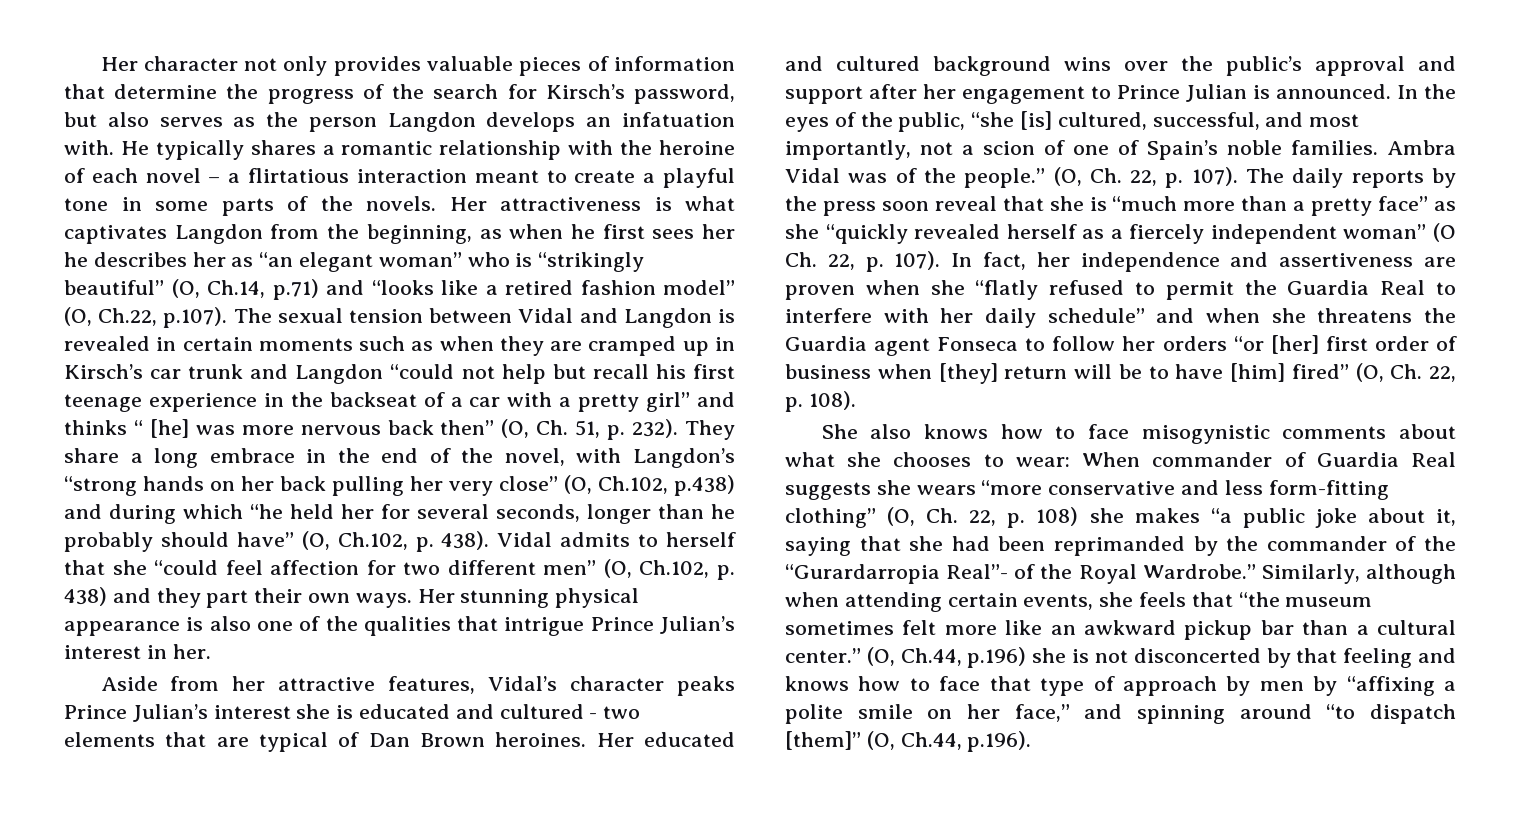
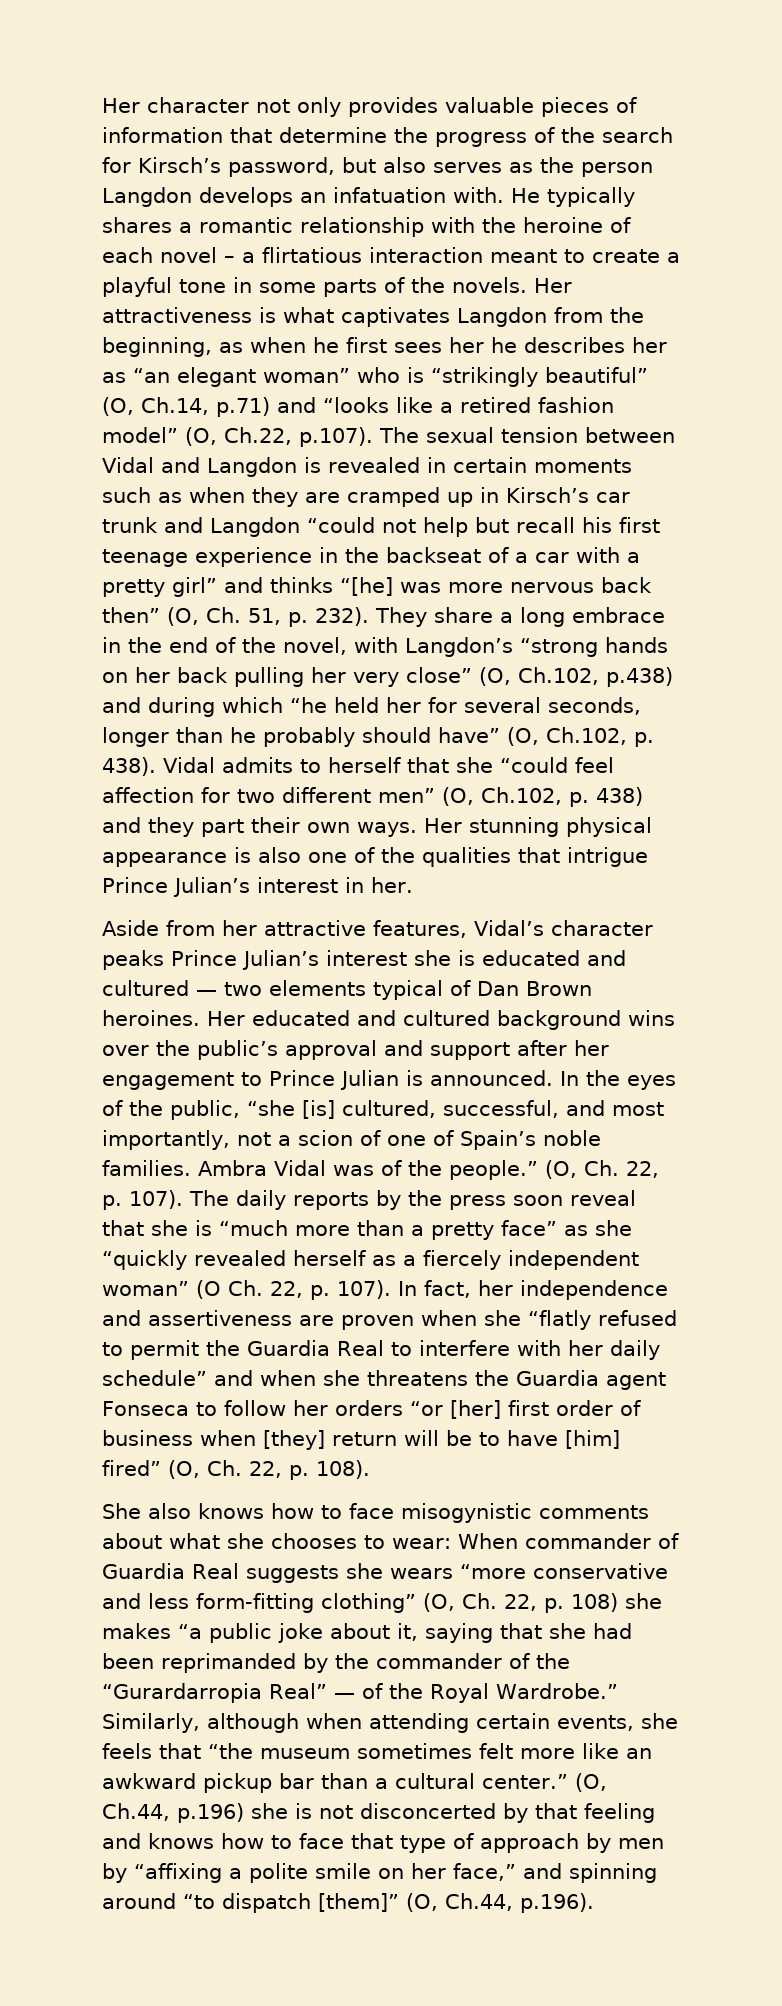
[133,419,189,438] “ [he] -> [340,577,393,596] “[he]
[589,713,598,719] - -> [196,990,217,996] —
[165,732,249,747] that are -> (366, 988) none
[946,564,1009,579] Real”- -> [268,1683,355,1699] Real” —

